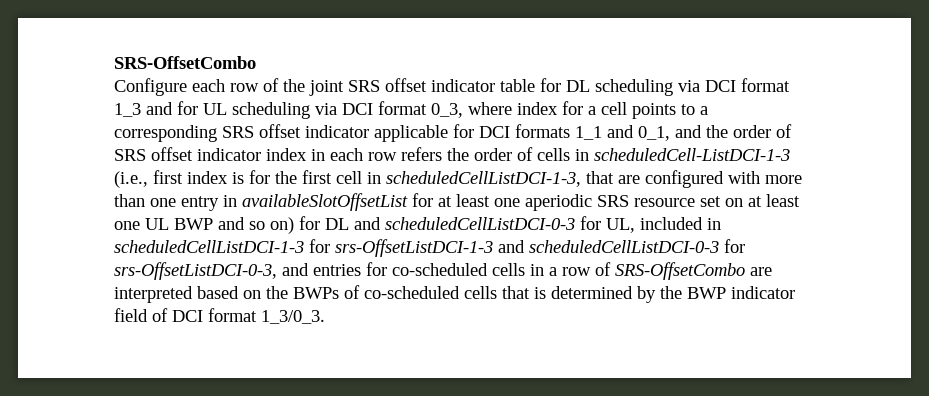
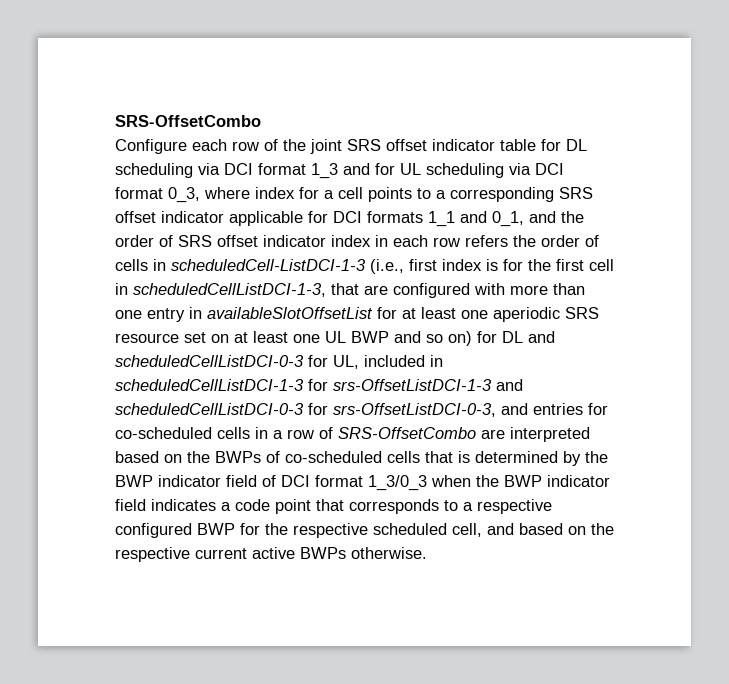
[261,310,325,324] 1_3/0_3. -> [368,475,610,491] [115,499,552,514] [115,523,614,538] [115,547,427,562] 1_3/0_3 when the BWP indicator field indicates a code point that corresponds to a respective configured BWP for the respective scheduled cell, and based on the respective current active BWPs otherwise.

